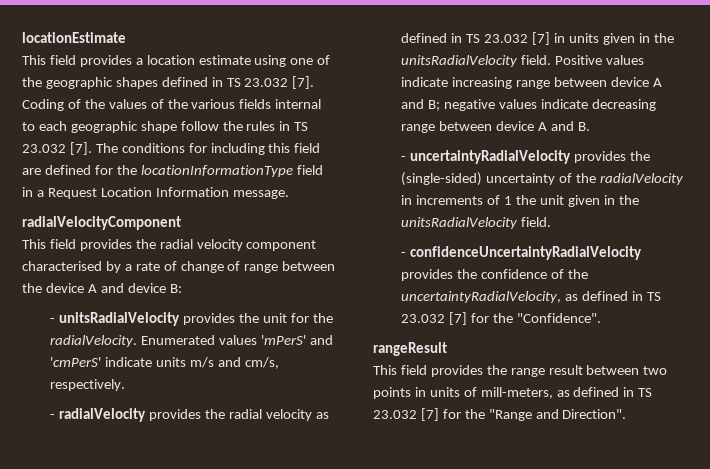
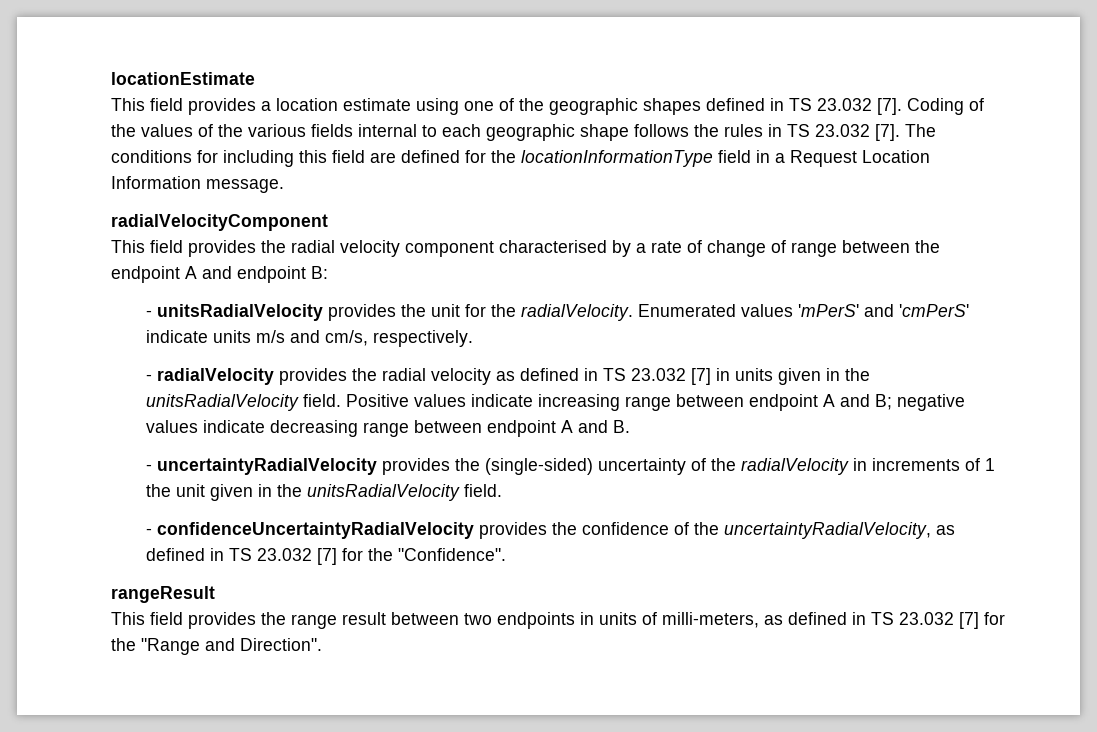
[180,121,219,131] follow -> [634,124,689,137] follows
[45,283,166,293] device A and device -> [111,266,306,283] endpoint A and endpoint
[610,77,649,87] device -> [748,394,818,411] endpoint
[496,121,535,131] device -> [486,420,556,437] endpoint
[373,387,411,399] points -> [497,612,575,629] endpoints
[480,387,553,399] mill-meters, -> [662,612,759,628] milli-meters,

